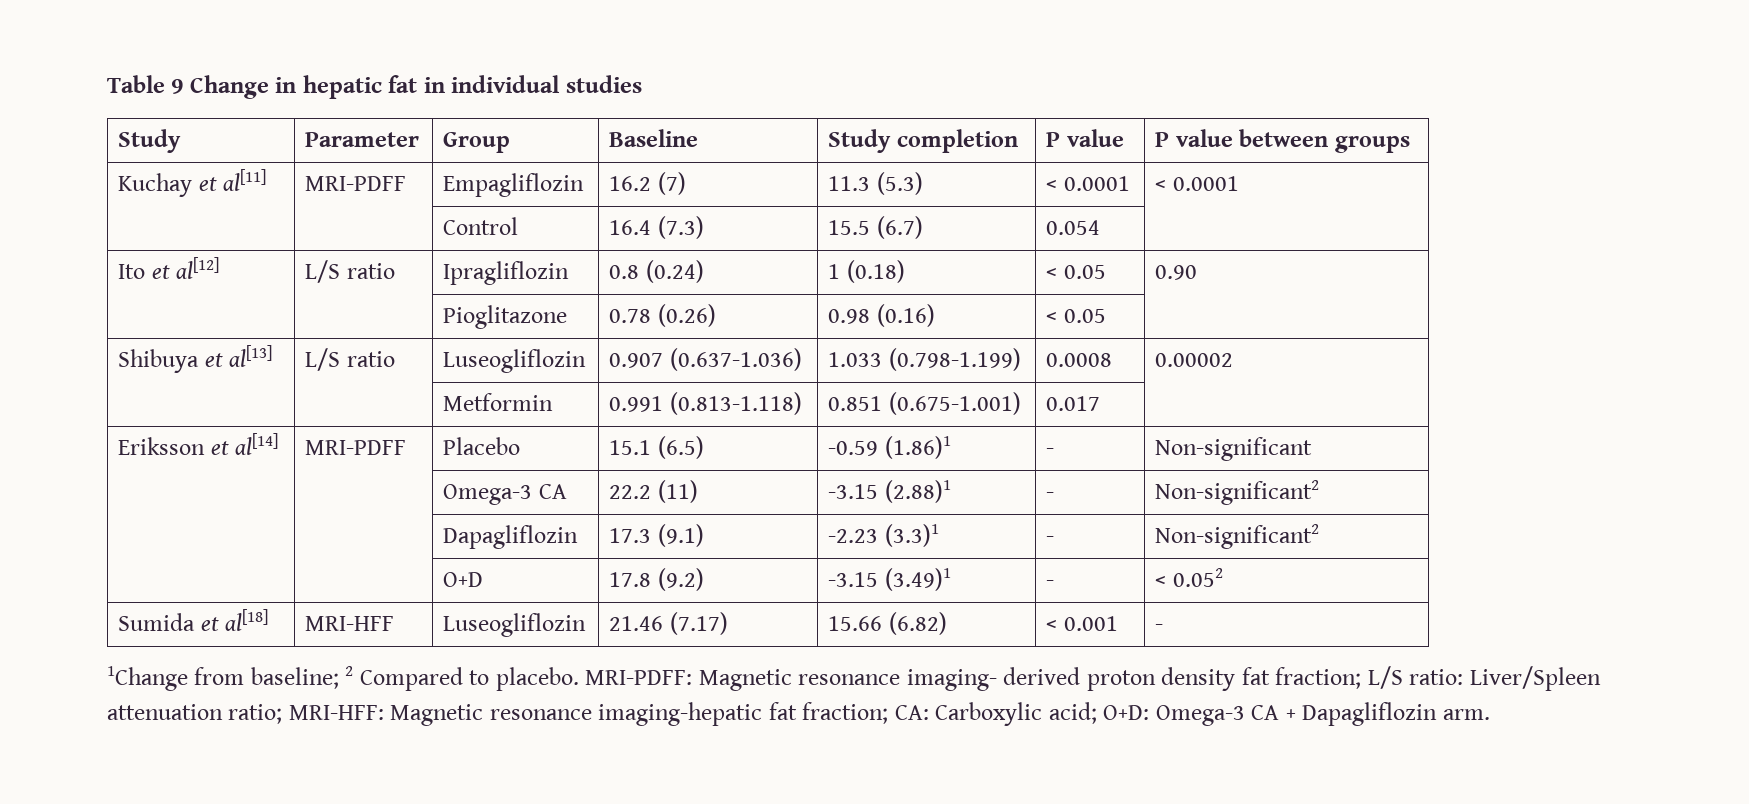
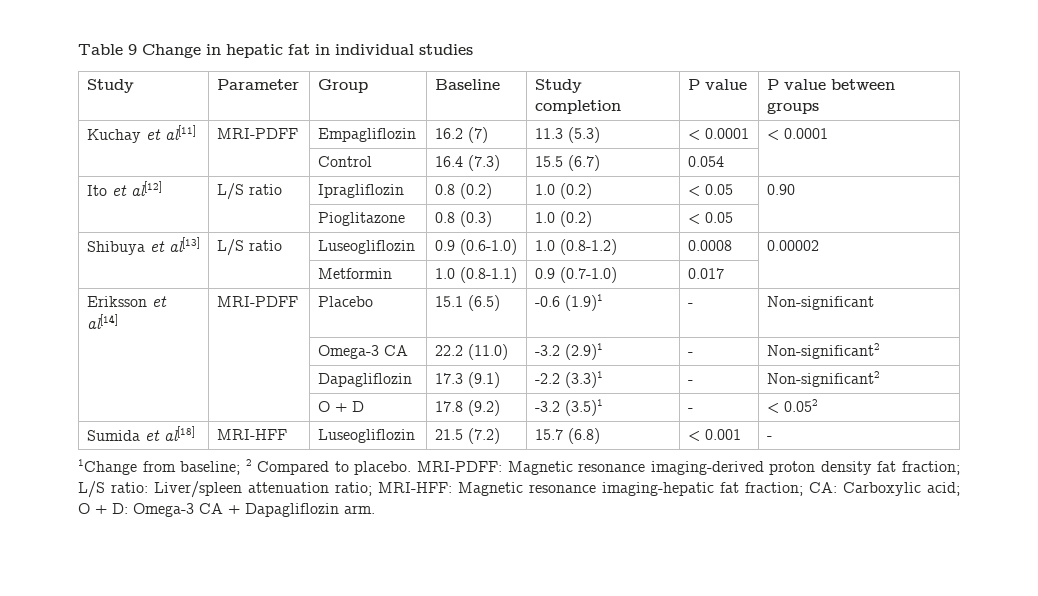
[645,260,704,283] [828,260,905,283] (0.24) | 1 (0.18) -> [459,183,492,199] [534,183,592,199] (0.2) | 1.0 (0.2)
[609,304,716,327] [828,304,935,327] 0.78 (0.26) | 0.98 (0.16) -> [434,211,492,227] [534,211,592,227] 0.8 (0.3) | 1.0 (0.2)
[609,348,802,371] [828,348,1021,371] 0.907 (0.637-1.036) | 1.033 (0.798-1.199) -> [434,239,517,255] [534,239,617,255] 0.9 (0.6-1.0) | 1.0 (0.8-1.2)
[609,392,802,415] [828,392,1021,415] 0.991 (0.813-1.118) | 0.851 (0.675-1.001) -> [434,267,517,283] [534,267,617,283] 1.0 (0.8-1.1) | 0.9 (0.7-1.0)
[828,436,951,459] -0.59 (1.86)1 -> [534,294,603,311] -0.6 (1.9)1
[657,480,698,503] [828,480,951,503] (11) | -3.15 (2.88)1 -> [467,344,508,360] [534,343,603,360] (11.0) | -3.2 (2.9)1
[828,529,879,543] -2.23 -> [534,373,560,384] -2.2
[443,572,484,587] O+D -> [317,401,364,412] O + D
[828,568,951,591] -3.15 (3.49)1 -> [534,399,603,416] -3.2 (3.5)1
[609,612,728,635] [828,612,947,635] 21.46 (7.17) | 15.66 (6.82) -> [434,428,500,444] [534,428,600,444] 21.5 (7.2) | 15.7 (6.8)
[906,667,1081,691] imaging- derived -> [650,461,764,475] imaging-derived
[1469,666,1601,691] Liver/Spleen -> [154,481,242,498] Liver/spleen
[1103,705,1150,720] O+D: -> [78,503,128,514] O + D:

